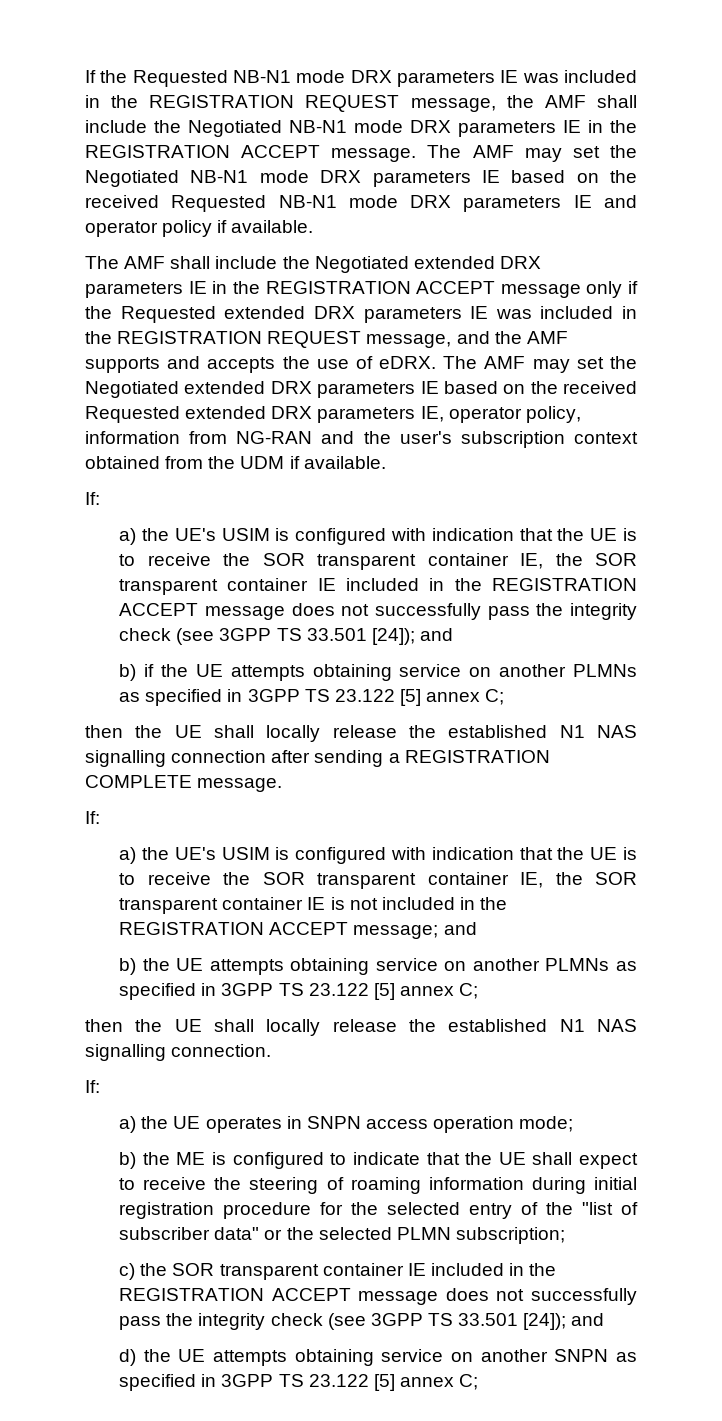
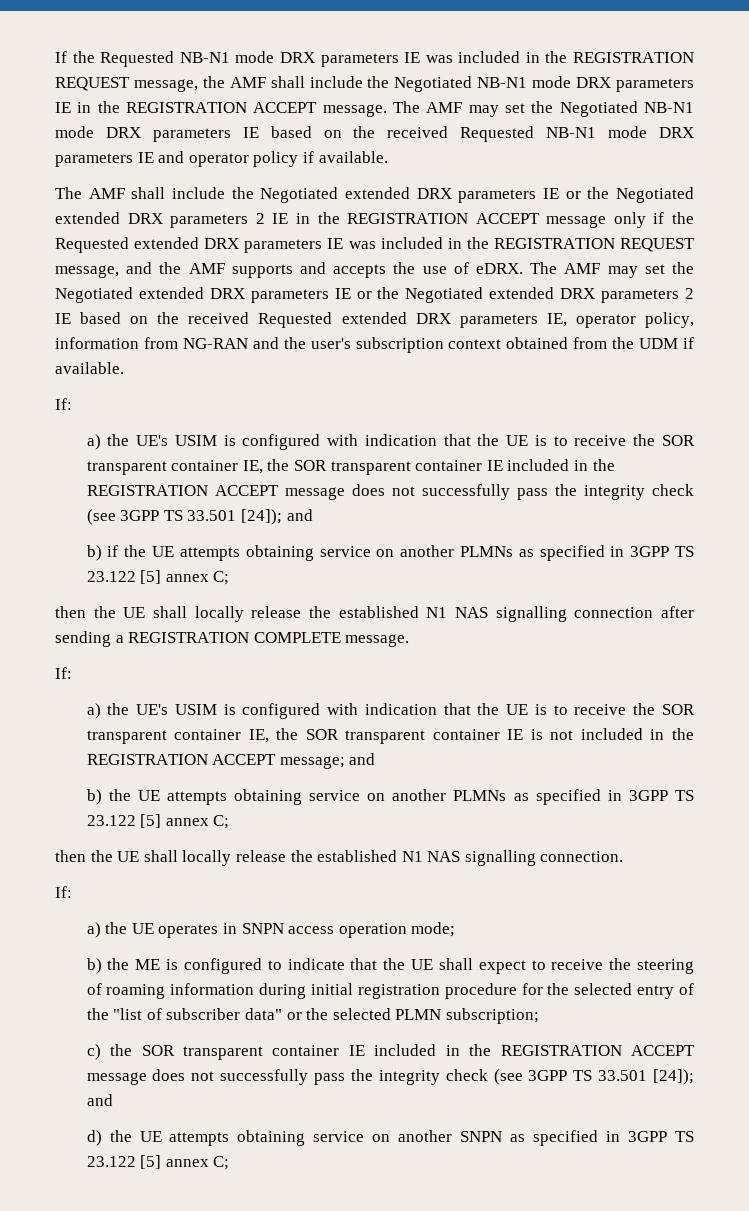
(207, 287) none -> [565,187,694,203] [55,212,289,228] or the Negotiated extended DRX parameters 2 IE
(439, 387) none -> [356,287,695,303] [55,313,71,324] or the Negotiated extended DRX parameters 2 IE

